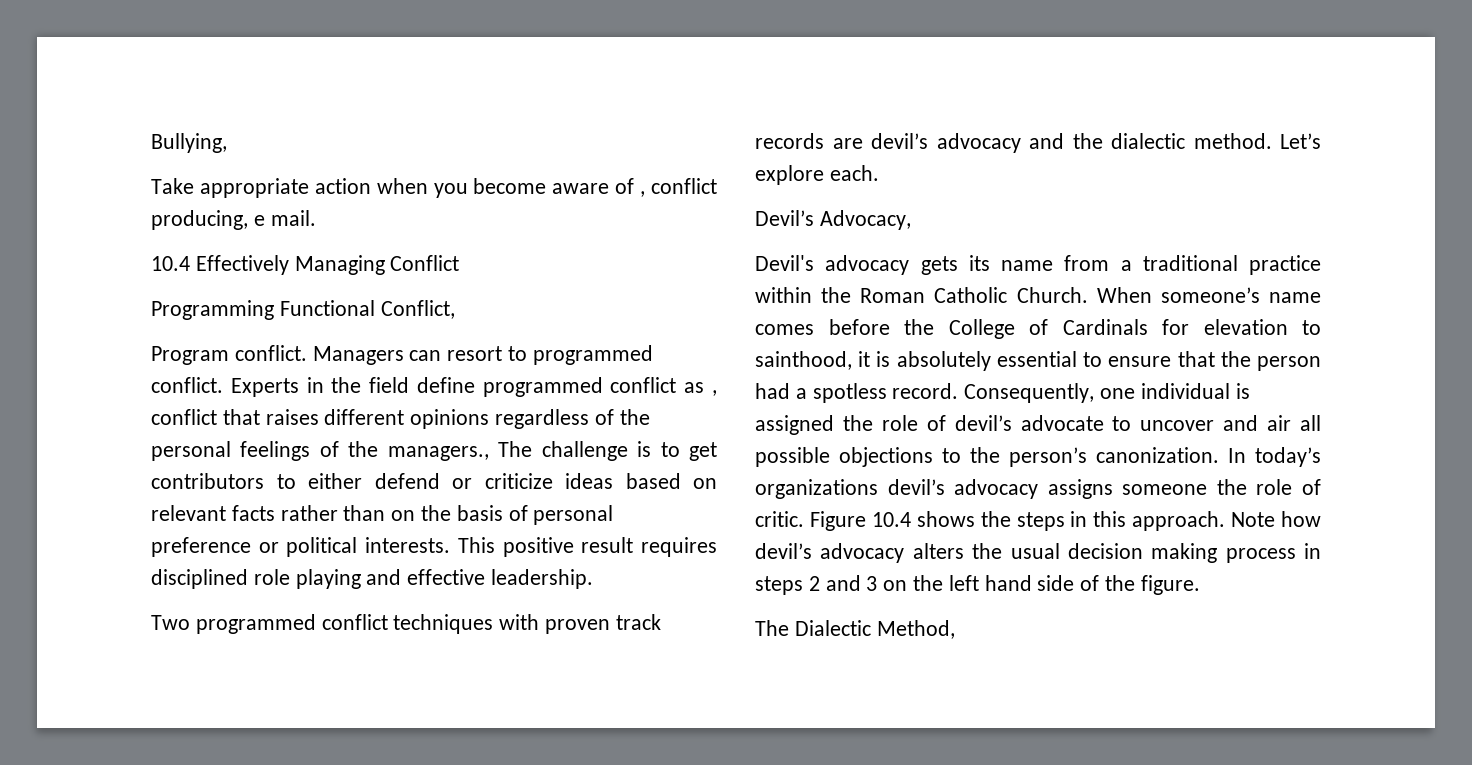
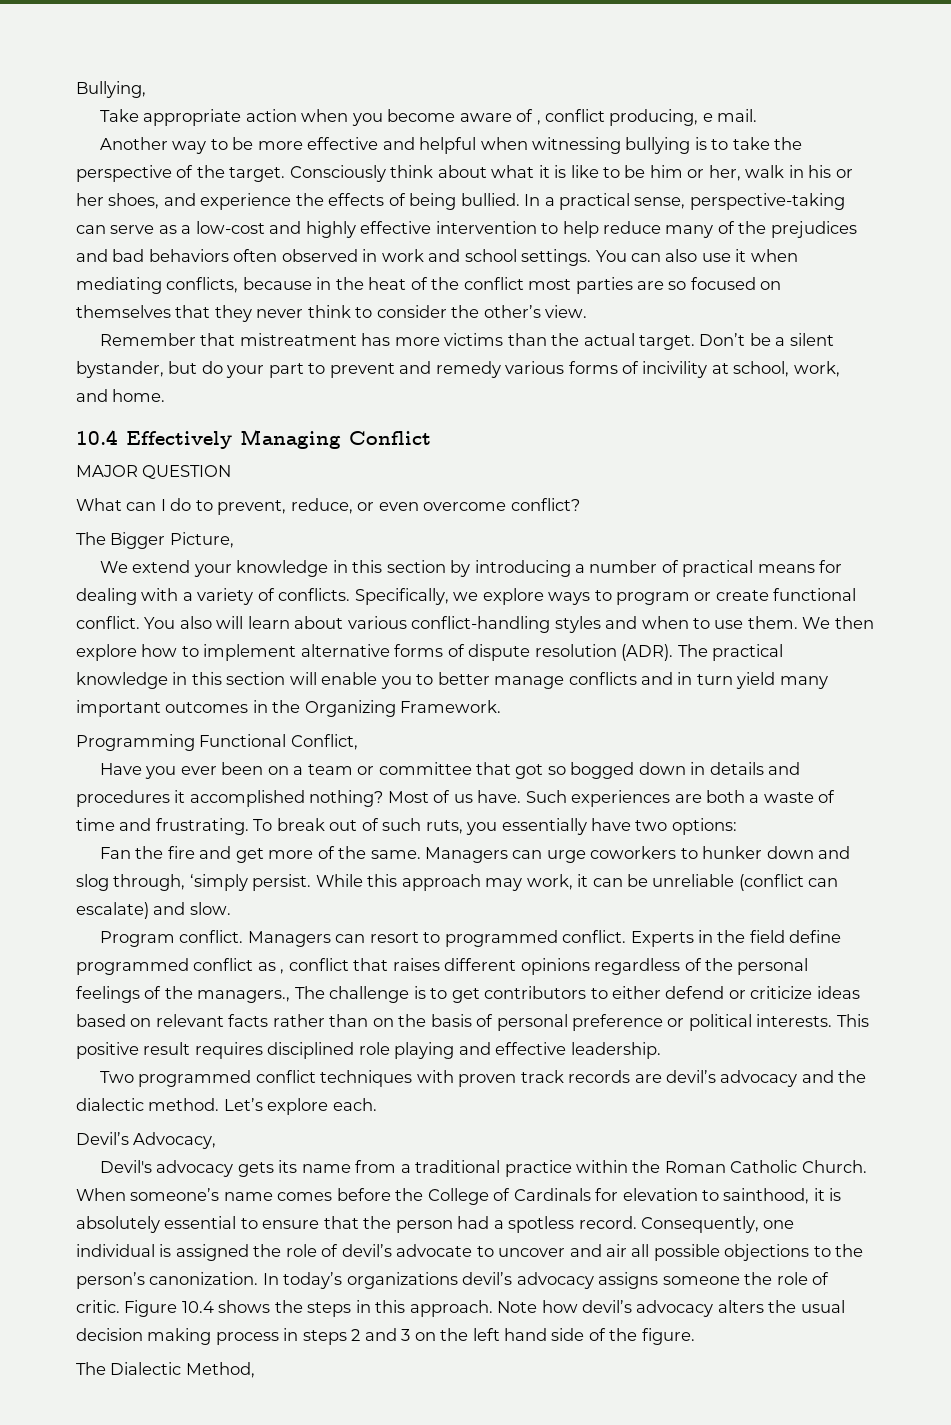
[151,255,460,275] [151,300,455,320] 10.4 Effectively Managing Conflict // Programming Functional Conflict, -> [99,137,803,154] [76,165,853,182] [76,193,845,210] [76,221,857,238] [76,249,798,266] [76,277,782,294] [76,305,588,322] [99,333,834,350] [76,361,840,378] [76,389,166,402] [76,429,431,449] [76,465,232,479] [76,498,580,515] [76,532,234,549] [99,560,843,577] [76,588,857,605] [76,616,874,633] [76,644,784,661] [76,672,828,689] [76,700,502,717] [76,734,358,751] [99,762,801,779] [76,790,836,807] [76,818,737,835] [99,846,851,863] [76,874,839,891] [76,902,231,919] Another way to be more effective and helpful when witnessing bullying is to take the perspective of the target. Consciously think about what it is like to be him or her, walk in his or her shoes, and experience the effects of being bullied. In a practical sense, perspective-taking can serve as a low-cost and highly effective intervention to help reduce many of the prejudices and bad behaviors often observed in work and school settings. You can also use it when mediating conflicts, because in the heat of the conflict most parties are so focused on themselves that they never think to consider the other’s view. // Remember that mistreatment has more victims than the actual target. Don’t be a silent bystander, but do your part to prevent and remedy various forms of incivility at school, work, and home. // 10.4 Effectively Managing Conflict // MAJOR QUESTION // What can I do to prevent, reduce, or even overcome conflict? // The Bigger Picture, // We extend your knowledge in this section by introducing a number of practical means for dealing with a variety of conflicts. Specifically, we explore ways to program or create functional conflict. You also will learn about various conflict-handling styles and when to use them. We then explore how to implement alternative forms of dispute resolution (ADR). The practical knowledge in this section will enable you to better manage conflicts and in turn yield many important outcomes in the Organizing Framework. // Programming Functional Conflict, // Have you ever been on a team or committee that got so bogged down in details and procedures it accomplished nothing? Most of us have. Such experiences are both a waste of time and frustrating. To break out of such ruts, you essentially have two options: // Fan the fire and get more of the same. Managers can urge coworkers to hunker down and slog through, ‘simply persist. While this approach may work, it can be unreliable (conflict can escalate) and slow.

